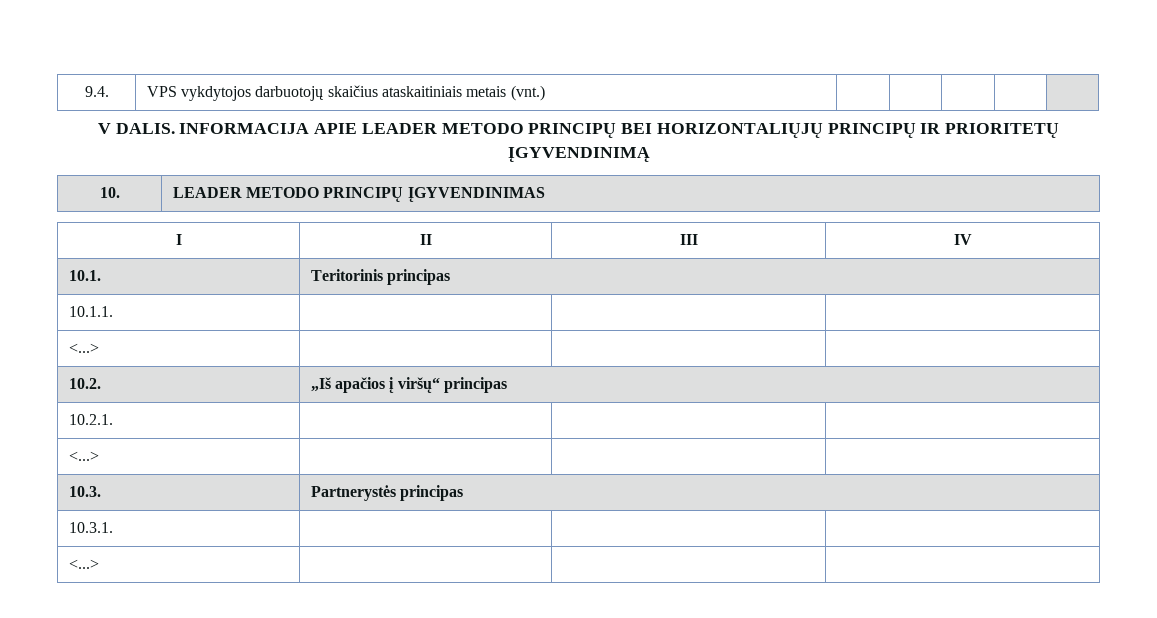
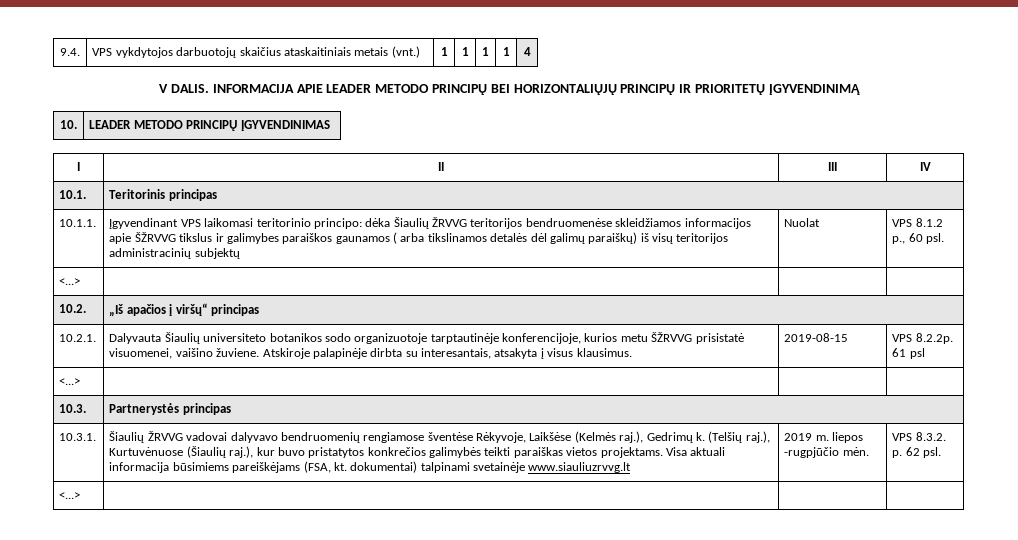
(545, 93) | | | | -> [440,47,448,56] [461,47,469,56] [482,47,489,56] [502,47,510,56] [523,47,531,56] 1 | 1 | 1 | 1 | 4
(113, 311) | | -> [109,217,751,229] [109,232,729,244] [109,248,240,259] [784,218,821,227] [892,218,943,227] [892,233,945,244] Įgyvendinant VPS laikomasi teritorinio principo: dėka Šiaulių ŽRVVG teritorijos bendruomenėse skleidžiamos informacijos apie ŠŽRVVG tikslus ir galimybes paraiškos gaunamos ( arba tikslinamos detalės dėl galimų paraiškų) iš visų teritorijos administracinių subjektų | Nuolat | VPS 8.1.2 p., 60 psl.
(113, 419) | | -> [109,332,744,344] [109,348,632,359] [784,333,849,342] [892,333,953,344] [892,348,925,359] Dalyvauta Šiaulių universiteto botanikos sodo organizuotoje tarptautinėje konferencijoje, kurios metu ŠŽRVVG prisistatė visuomenei, vaišino žuviene. Atskiroje palapinėje dirbta su interesantais, atsakyta į visus klausimus. | 2019-08-15 | VPS 8.2.2p. 61 psl
(113, 527) | | -> [109,431,770,443] [109,446,726,458] [109,461,632,473] [784,432,864,443] [784,447,869,458] [892,432,946,441] [892,447,942,458] Šiaulių ŽRVVG vadovai dalyvavo bendruomenių rengiamose šventėse Rėkyvoje, Laikšėse (Kelmės raj.), Gedrimų k. (Telšių raj.), Kurtuvėnuose (Šiaulių raj.), kur buvo pristatytos konkrečios galimybės teikti paraiškas vietos projektams. Visa aktuali informacija būsimiems pareiškėjams (FSA, kt. dokumentai) talpinami svetainėje www.siauliuzrvvg.lt | 2019 m. liepos -rugpjūčio mėn. | VPS 8.3.2. p. 62 psl.

